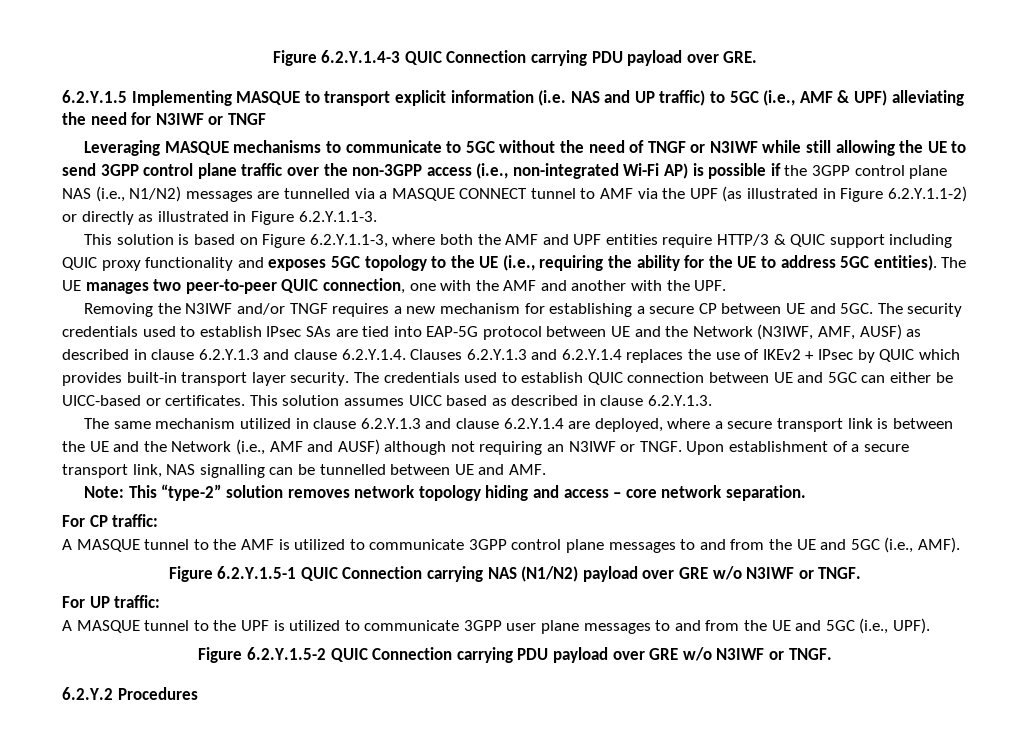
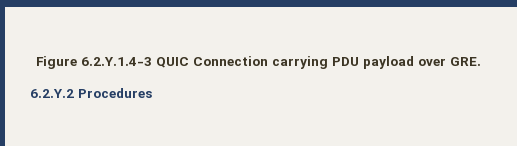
[62,90,964,106] [62,112,266,125] [84,140,967,156] [62,163,948,179] [62,186,967,202] [62,211,377,225] [84,234,953,248] [62,255,967,271] [62,278,727,294] [84,303,963,317] [62,324,922,340] [62,349,960,363] [62,372,953,386] [62,395,713,406] [84,418,953,432] [62,439,909,455] [62,464,546,478] [84,484,806,501] [62,514,159,527] [62,537,960,553] [168,566,862,582] [62,595,161,608] [62,618,930,634] [198,647,832,663] // 6.2.Y.1.5 Implementing MASQUE to transport explicit information (i.e. NAS and UP traffic) to 5GC (i.e., AMF & UPF) alleviating the need for N3IWF or TNGF // Leveraging MASQUE mechanisms to communicate to 5GC without the need of TNGF or N3IWF while still allowing the UE to send 3GPP control plane traffic over the non-3GPP access (i.e., non-integrated Wi-Fi AP) is possible if the 3GPP control plane NAS (i.e., N1/N2) messages are tunnelled via a MASQUE CONNECT tunnel to AMF via the UPF (as illustrated in Figure 6.2.Y.1.1-2) or directly as illustrated in Figure 6.2.Y.1.1-3. // This solution is based on Figure 6.2.Y.1.1-3, where both the AMF and UPF entities require HTTP/3 & QUIC support including QUIC proxy functionality and exposes 5GC topology to the UE (i.e., requiring the ability for the UE to address 5GC entities). The UE manages two peer-to-peer QUIC connection, one with the AMF and another with the UPF. // Removing the N3IWF and/or TNGF requires a new mechanism for establishing a secure CP between UE and 5GC. The security credentials used to establish IPsec SAs are tied into EAP-5G protocol between UE and the Network (N3IWF, AMF, AUSF) as described in clause 6.2.Y.1.3 and clause 6.2.Y.1.4. Clauses 6.2.Y.1.3 and 6.2.Y.1.4 replaces the use of IKEv2 + IPsec by QUIC which provides built-in transport layer security. The credentials used to establish QUIC connection between UE and 5GC can either be UICC-based or certificates. This solution assumes UICC based as described in clause 6.2.Y.1.3. // The same mechanism utilized in clause 6.2.Y.1.3 and clause 6.2.Y.1.4 are deployed, where a secure transport link is between the UE and the Network (i.e., AMF and AUSF) although not requiring an N3IWF or TNGF. Upon establishment of a secure transport link, NAS signalling can be tunnelled between UE and AMF. // Note: This “type-2” solution removes network topology hiding and access – core network separation. // For CP traffic: // A MASQUE tunnel to the AMF is utilized to communicate 3GPP control plane messages to and from the UE and 5GC (i.e., AMF). // Figure 6.2.Y.1.5-1 QUIC Connection carrying NAS (N1/N2) payload over GRE w/o N3IWF or TNGF. // For UP traffic: // A MASQUE tunnel to the UPF is utilized to communicate 3GPP user plane messages to and from the UE and 5GC (i.e., UPF). // Figure 6.2.Y.1.5-2 QUIC Connection carrying PDU payload over GRE w/o N3IWF or TNGF. -> (481, 61) none

